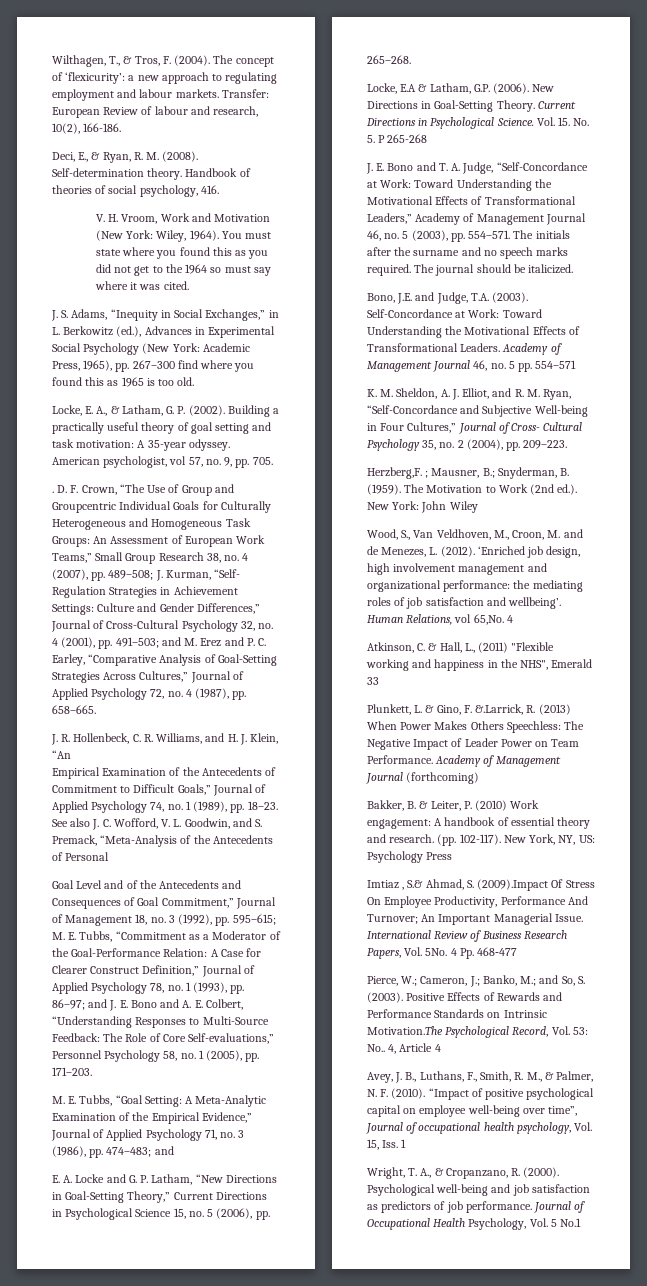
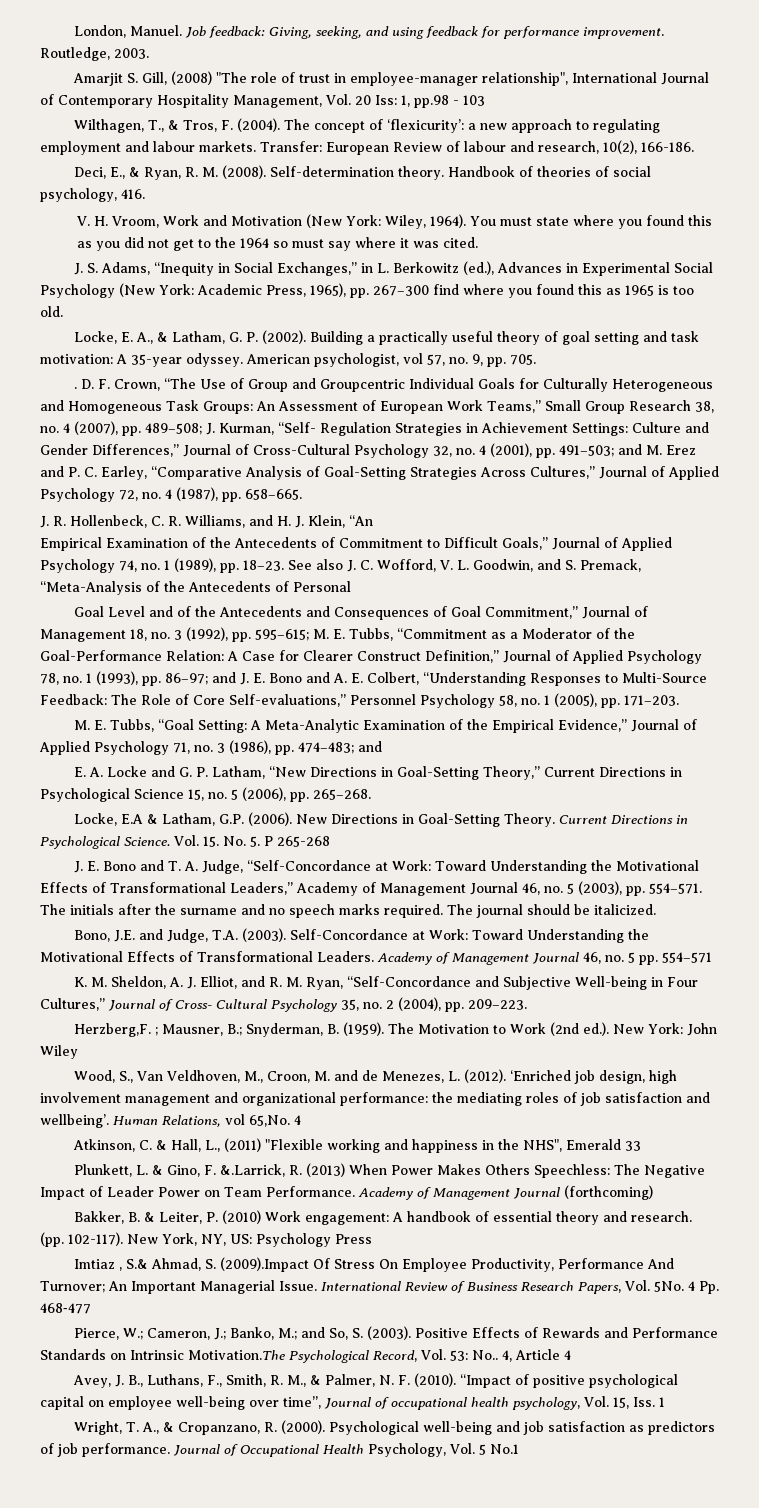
(52, 61) none -> [73,25,664,39] [40,47,149,61] [72,71,709,86] [40,94,485,108] London, Manuel. Job feedback: Giving, seeking, and using feedback for performance improvement. Routledge, 2003. // Amarjit S. Gill, (2008) "The role of trust in employee-manager relationship", International Journal of Contemporary Hospitality Management, Vol. 20 Iss: 1, pp.98 - 103 //

